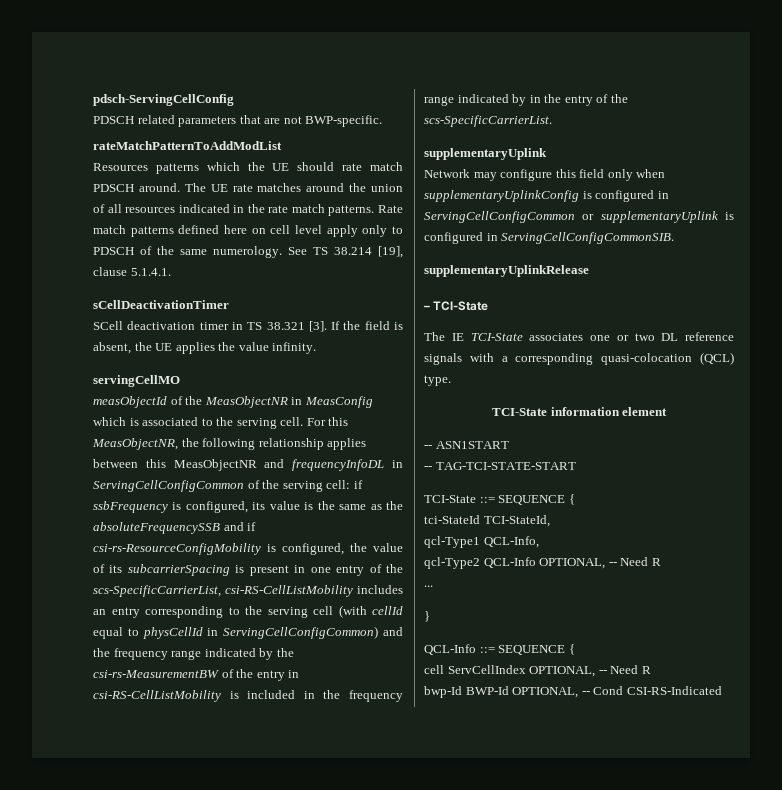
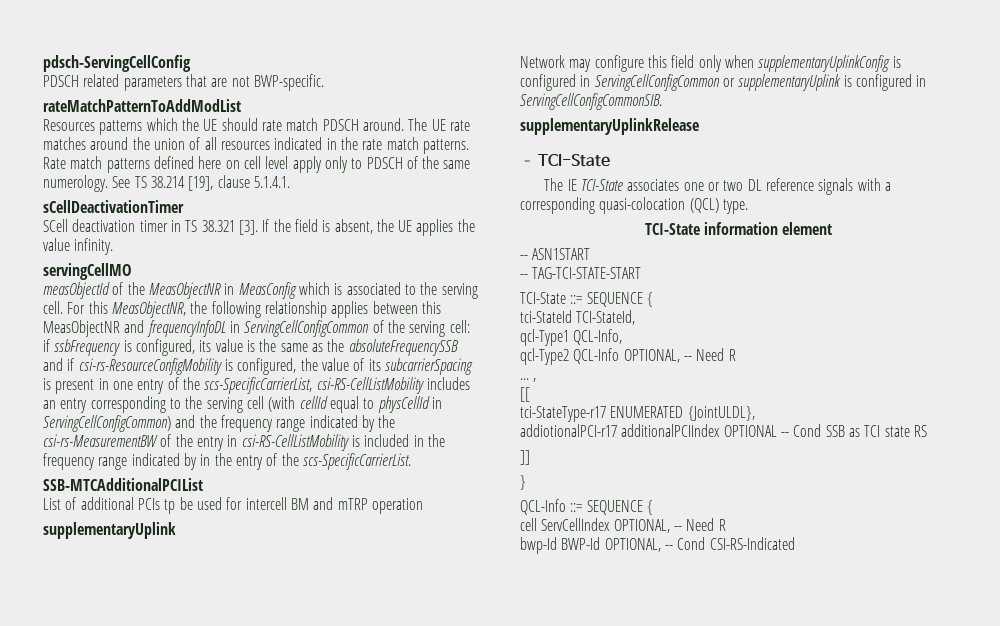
(552, 121) none -> [43,478,203,491] [43,497,423,514] // SSB-MTCAdditionalPCIList // List of additional PCIs tp be used for intercell BM and mTRP operation
(433, 586) none -> [533,378,537,382] [520,387,530,402] [520,406,755,422] [520,424,927,437] [520,450,530,465] , // [[ // tci-StateType-r17 ENUMERATED {JointULDL}, // addiotionalPCI-r17 additionalPCIIndex OPTIONAL -- Cond SSB as TCI state RS // ]]

